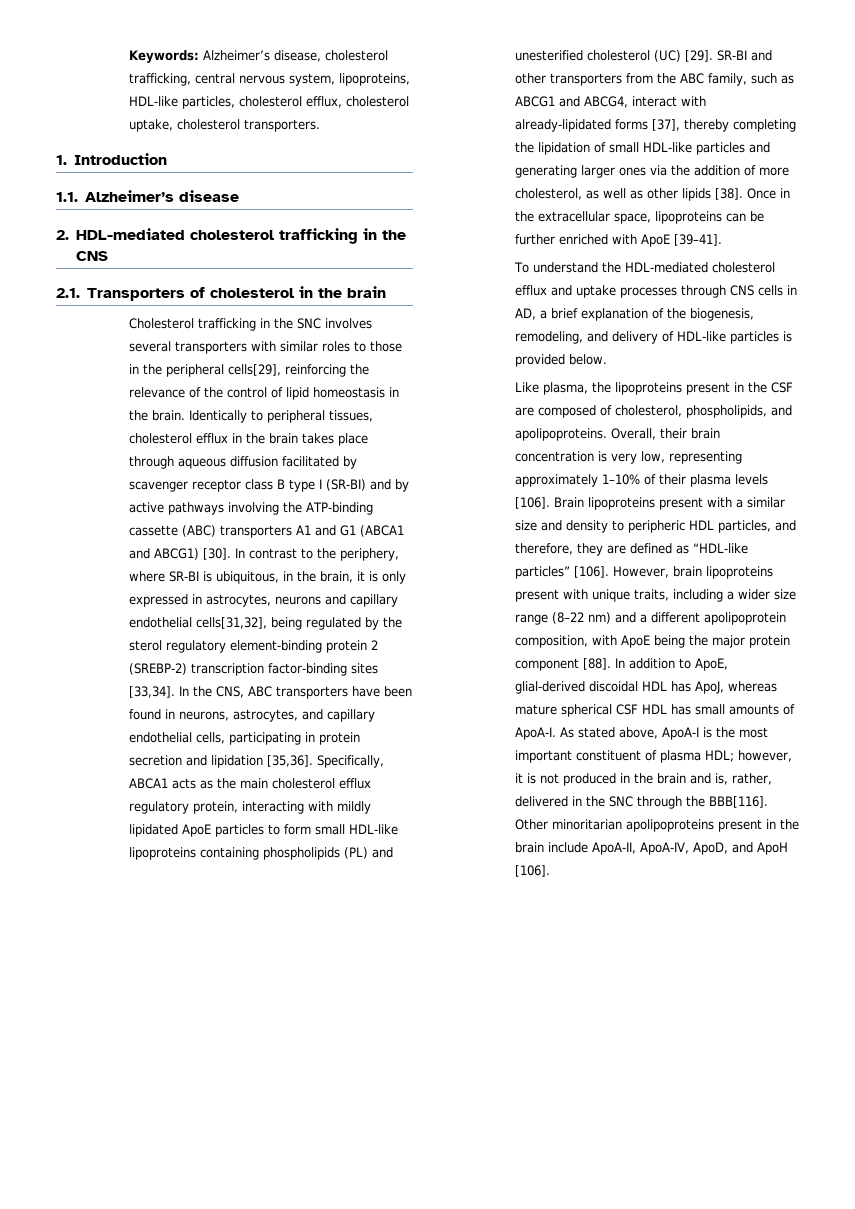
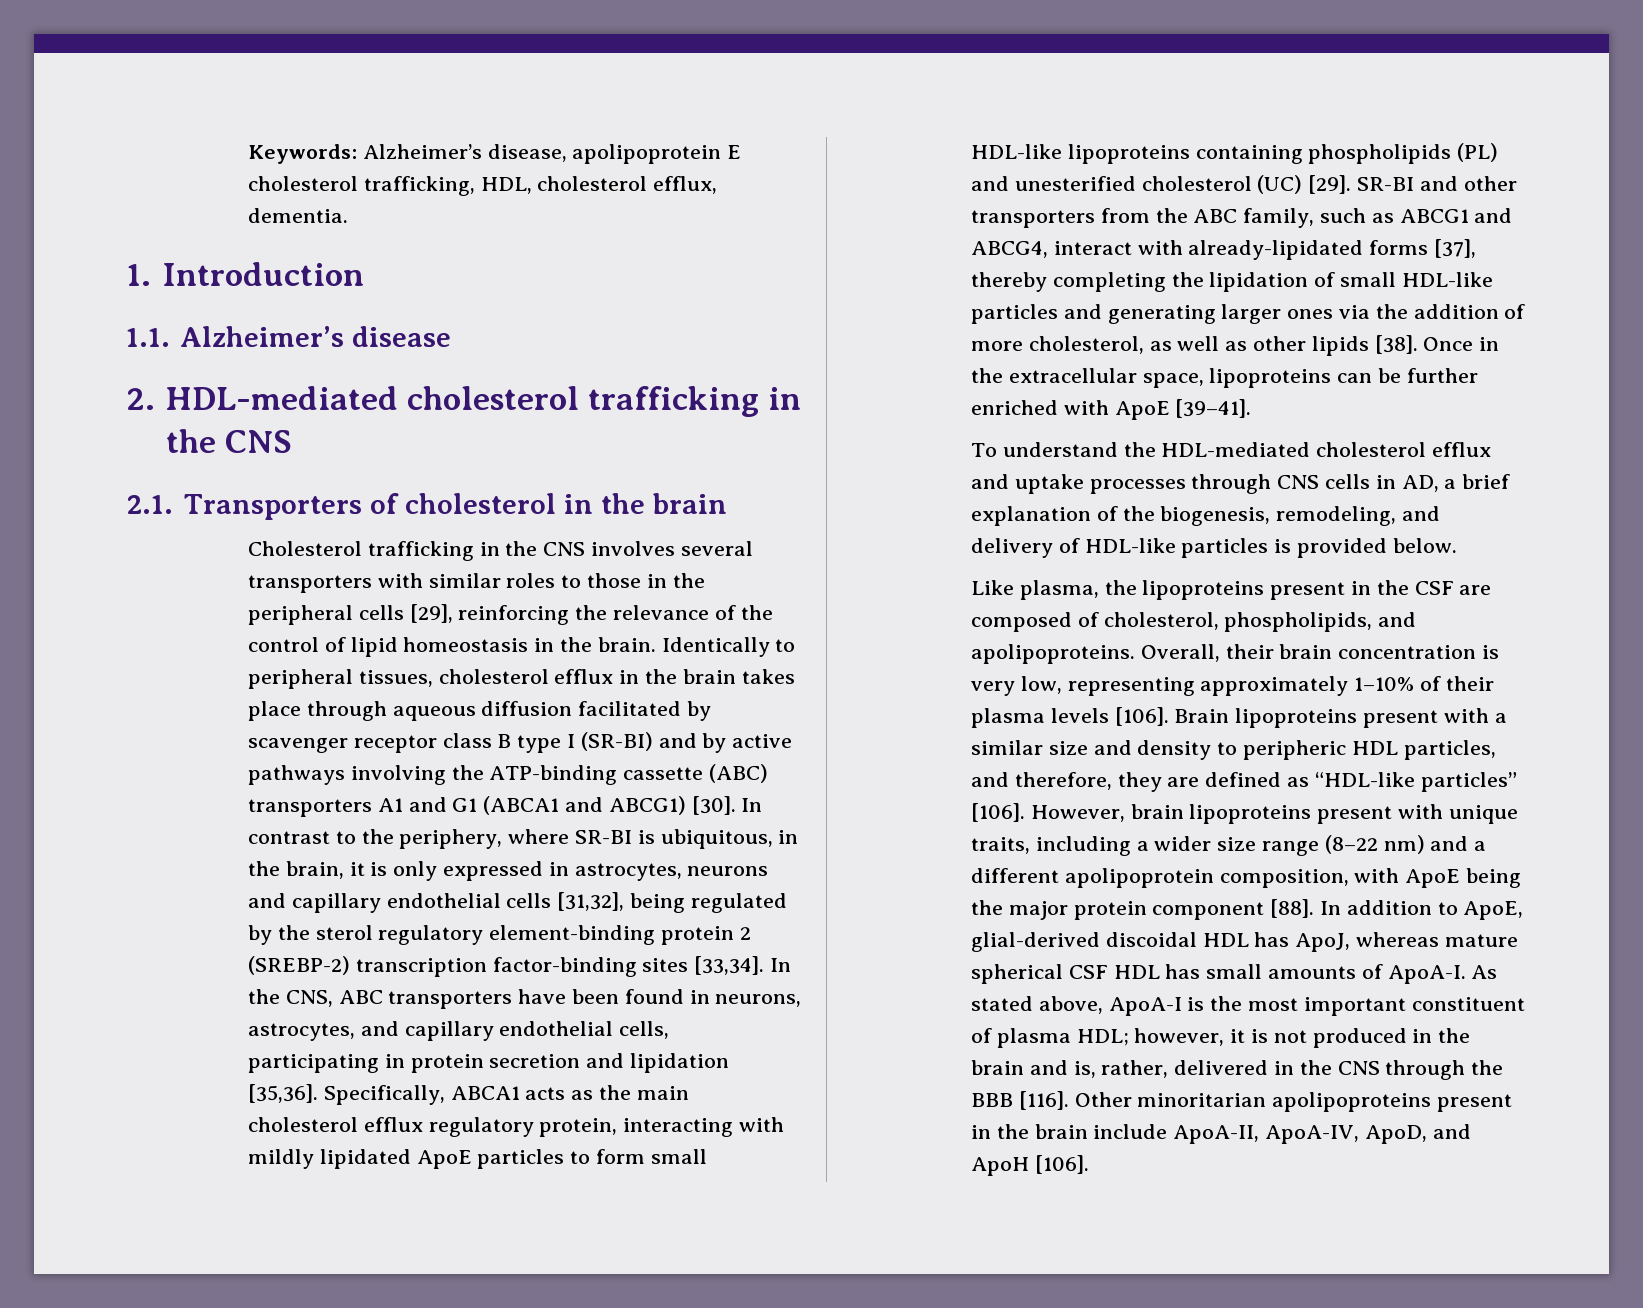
[324,50,388,61] [128,73,410,86] [128,96,409,109] [128,119,320,132] cholesterol trafficking, central nervous system, lipoproteins, HDL-like particles, cholesterol efflux, cholesterol uptake, cholesterol transporters. -> [572,144,742,164] [247,176,718,196] [247,208,348,223] apolipoprotein E cholesterol trafficking, HDL, cholesterol efflux, dementia.
[296,318,321,329] SNC -> [543,542,586,556] CNS
[227,364,281,376] cells[29], -> [358,604,453,623] cells [29],
[195,617,267,629] cells[31,32], -> [506,892,625,911] cells [31,32],
[608,796,633,807] SNC -> [1337,1061,1380,1075] CNS
[708,796,768,808] BBB[116]. -> [970,1091,1069,1110] BBB [116].

